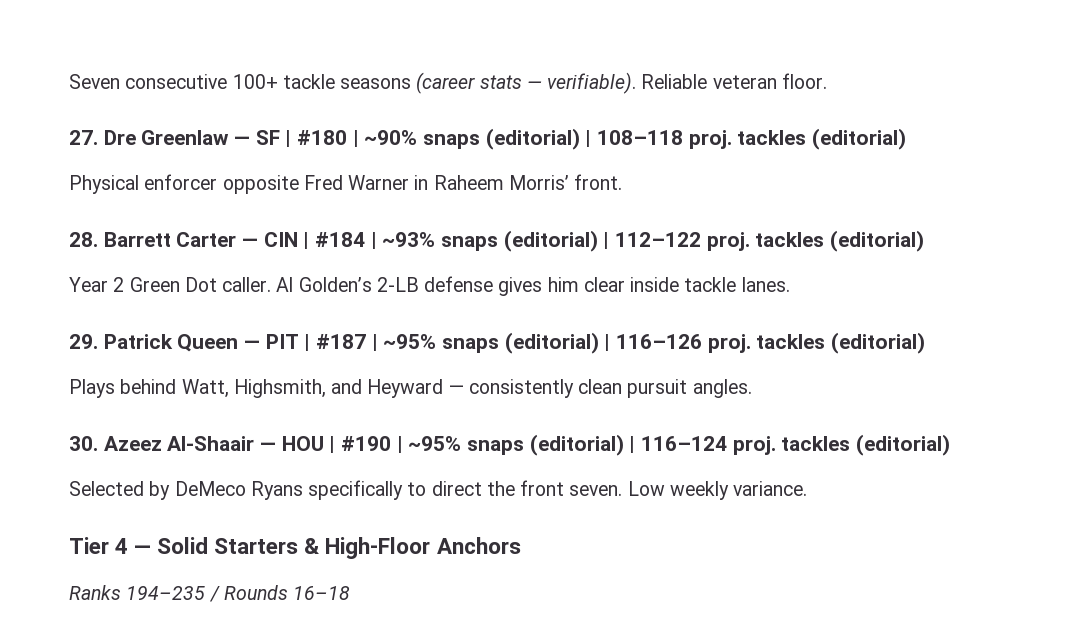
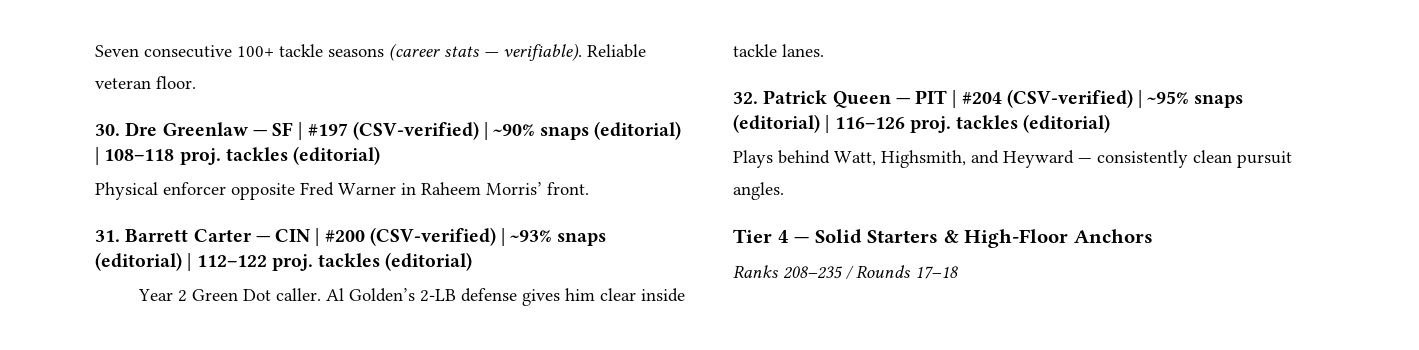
[69,130,98,145] 27. -> [95,124,120,136] 30.
[297,130,348,145] #180 -> [307,121,479,140] #197 (CSV-verified)
[69,232,98,247] 28. -> [95,230,120,242] 31.
[315,232,366,247] #184 -> [324,227,496,246] #200 (CSV-verified)
[69,334,98,349] 29. -> [733,92,758,104] 32.
[316,334,367,349] #187 -> [961,89,1133,108] #204 (CSV-verified)
[69,434,951,456] [69,480,808,500] // 30. Azeez Al-Shaair — HOU | #190 | ~95% snaps (editorial) | 116–124 proj. tackles (editorial) // Selected by DeMeco Ryans specifically to direct the front seven. Low weekly variance. -> (784, 191) none
[126,586,206,600] 194–235 -> [783,266,843,279] 208–235
[293,586,351,600] 16–18 -> [915,266,959,279] 17–18

